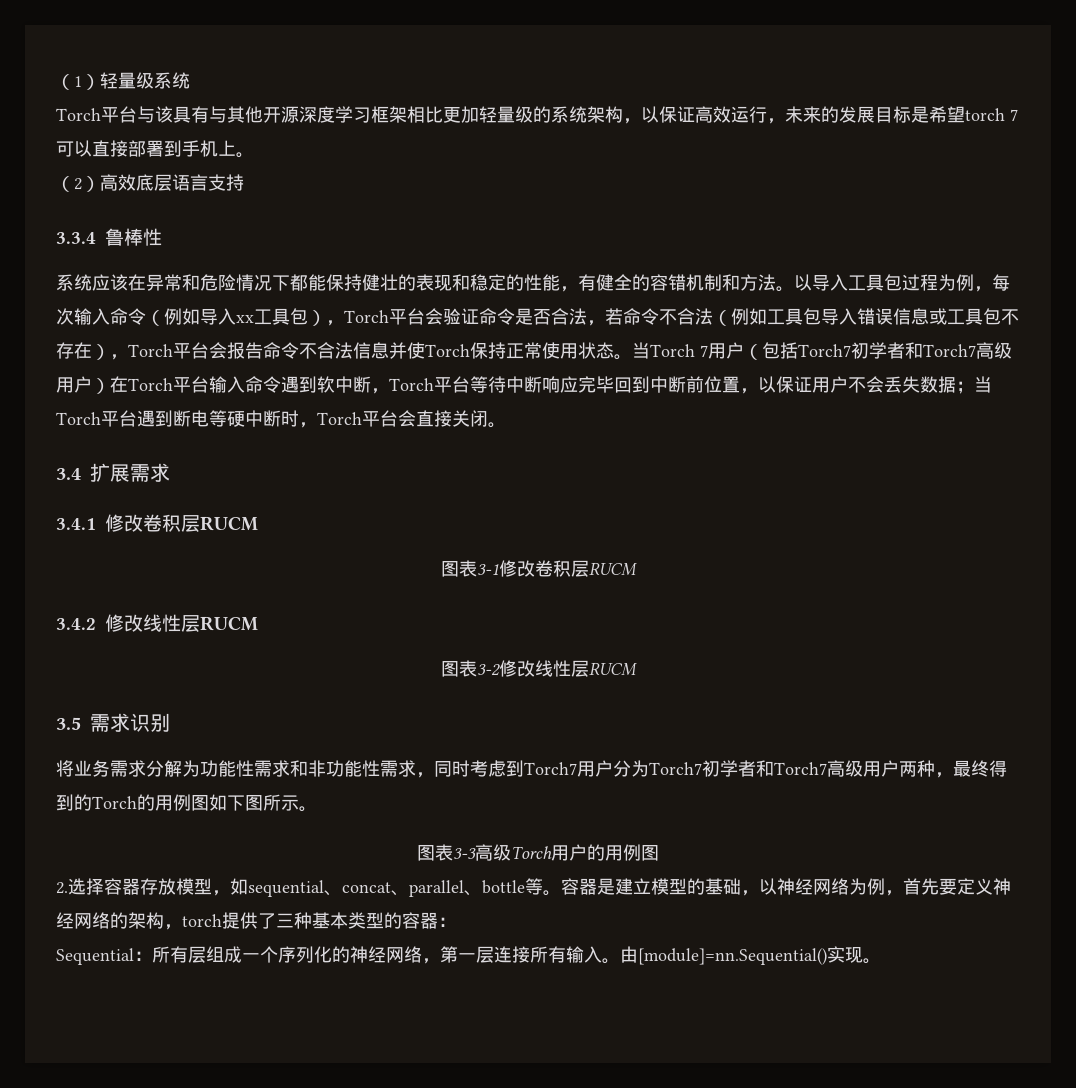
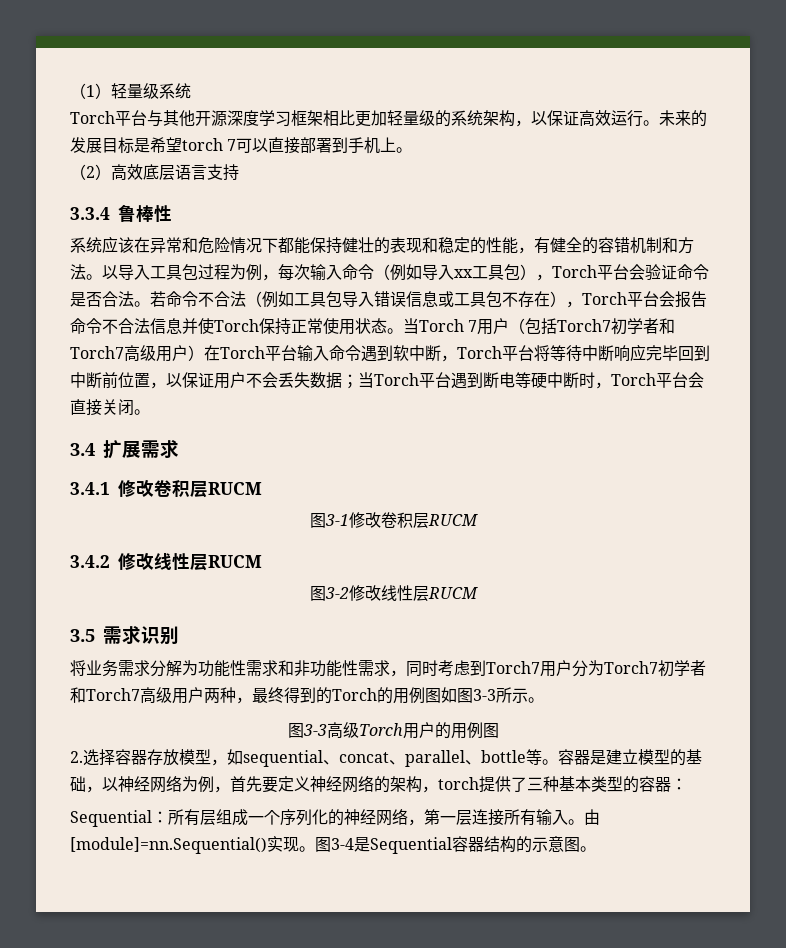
[155,106,227,123] 该具有与 -> (163, 118) none
[767,118,785,124] ， -> [643,120,659,126] 。
[587,320,605,326] ， -> [134,301,150,307] 。
(470, 384) none -> [534,345,550,361] 将
[459,560,477,577] 表 -> (326, 520) none
[459,660,477,677] 表 -> (326, 593) none
[227,795,263,811] 下图 -> [457,688,496,703] 图3-3
[435,844,453,861] 表 -> (304, 730) none
(881, 961) none -> [315,836,596,854] 图3-4是Sequential容器结构的示意图。

